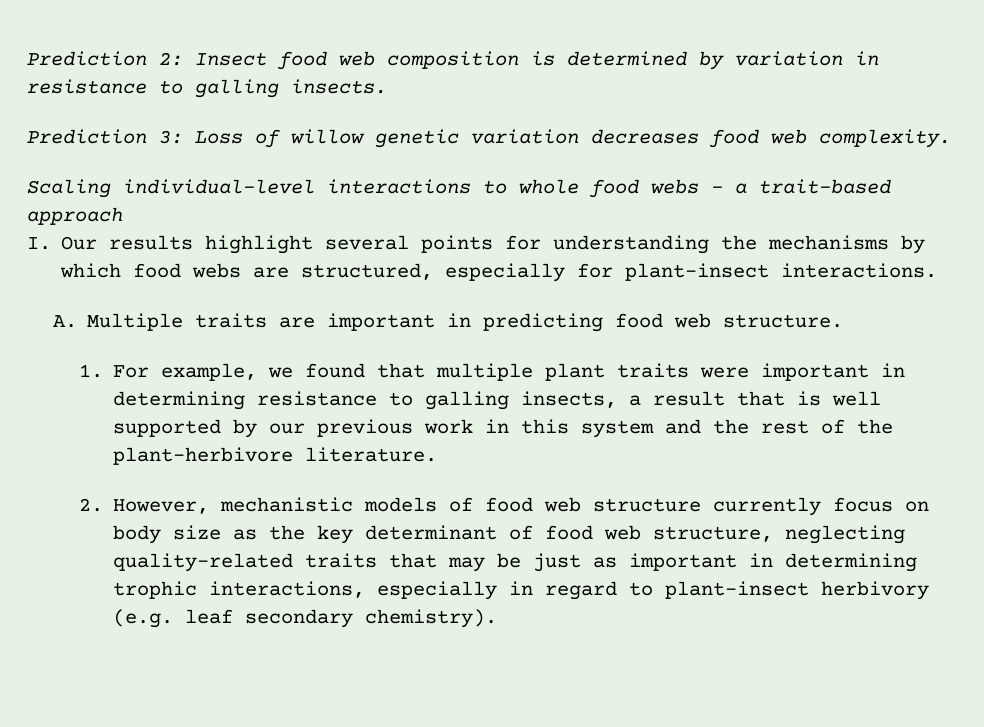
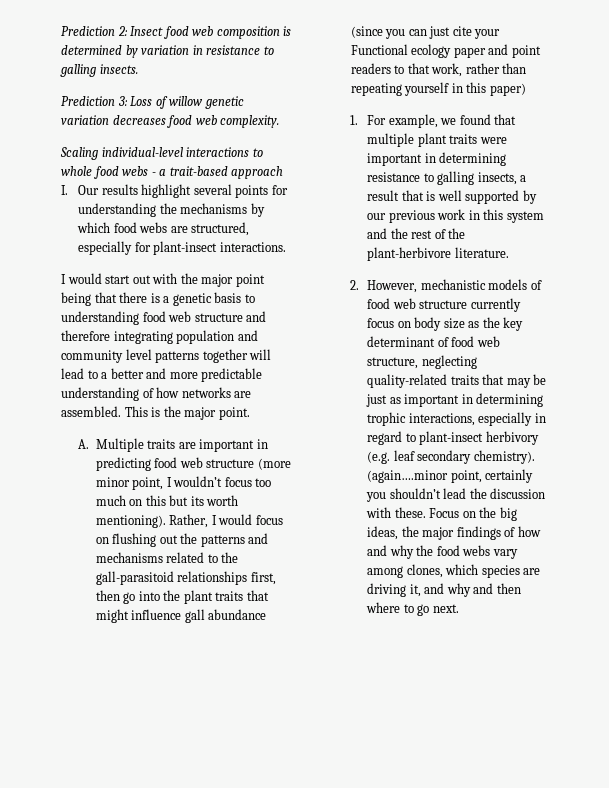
(938, 270) none -> [61,273,265,287] [61,292,255,306] [61,311,267,325] [61,330,258,344] [61,349,272,363] [61,368,263,382] [61,387,252,401] [61,406,250,420] // I would start out with the major point being that there is a genetic basis to understanding food web structure and therefore integrating population and community level patterns together will lead to a better and more predictable understanding of how networks are assembled. This is the major point.
[723,314,844,328] structure. -> [206,458,291,470] [95,476,272,490] [95,495,239,506] [95,514,283,528] [95,533,269,547] [95,552,239,563] [95,571,276,585] [95,590,269,604] [95,609,267,623] [350,26,501,39] [350,44,541,58] [350,63,527,77] [350,82,526,96] structure (more minor point, I wouldn’t focus too much on this but its worth mentioning). Rather, I would focus on flushing out the patterns and mechanisms related to the gall-parasitoid relationships first, then go into the plant traits that might influence gall abundance (since you can just cite your Functional ecology paper and point readers to that work, rather than repeating yourself in this paper)
(498, 618) none -> [367,469,534,483] [366,488,546,502] [366,507,517,521] [367,526,541,540] [367,545,518,559] [367,564,541,578] [367,583,521,597] [366,602,459,616] (again….minor point, certainly you shouldn’t lead the discussion with these. Focus on the big ideas, the major findings of how and why the food webs vary among clones, which species are driving it, and why and then where to go next.

